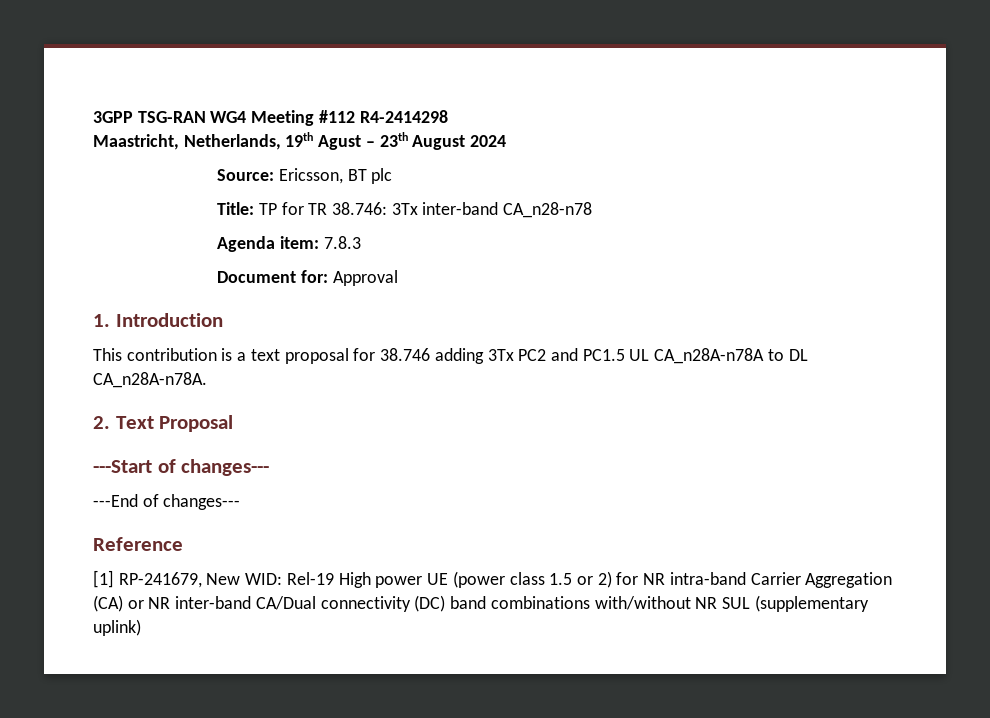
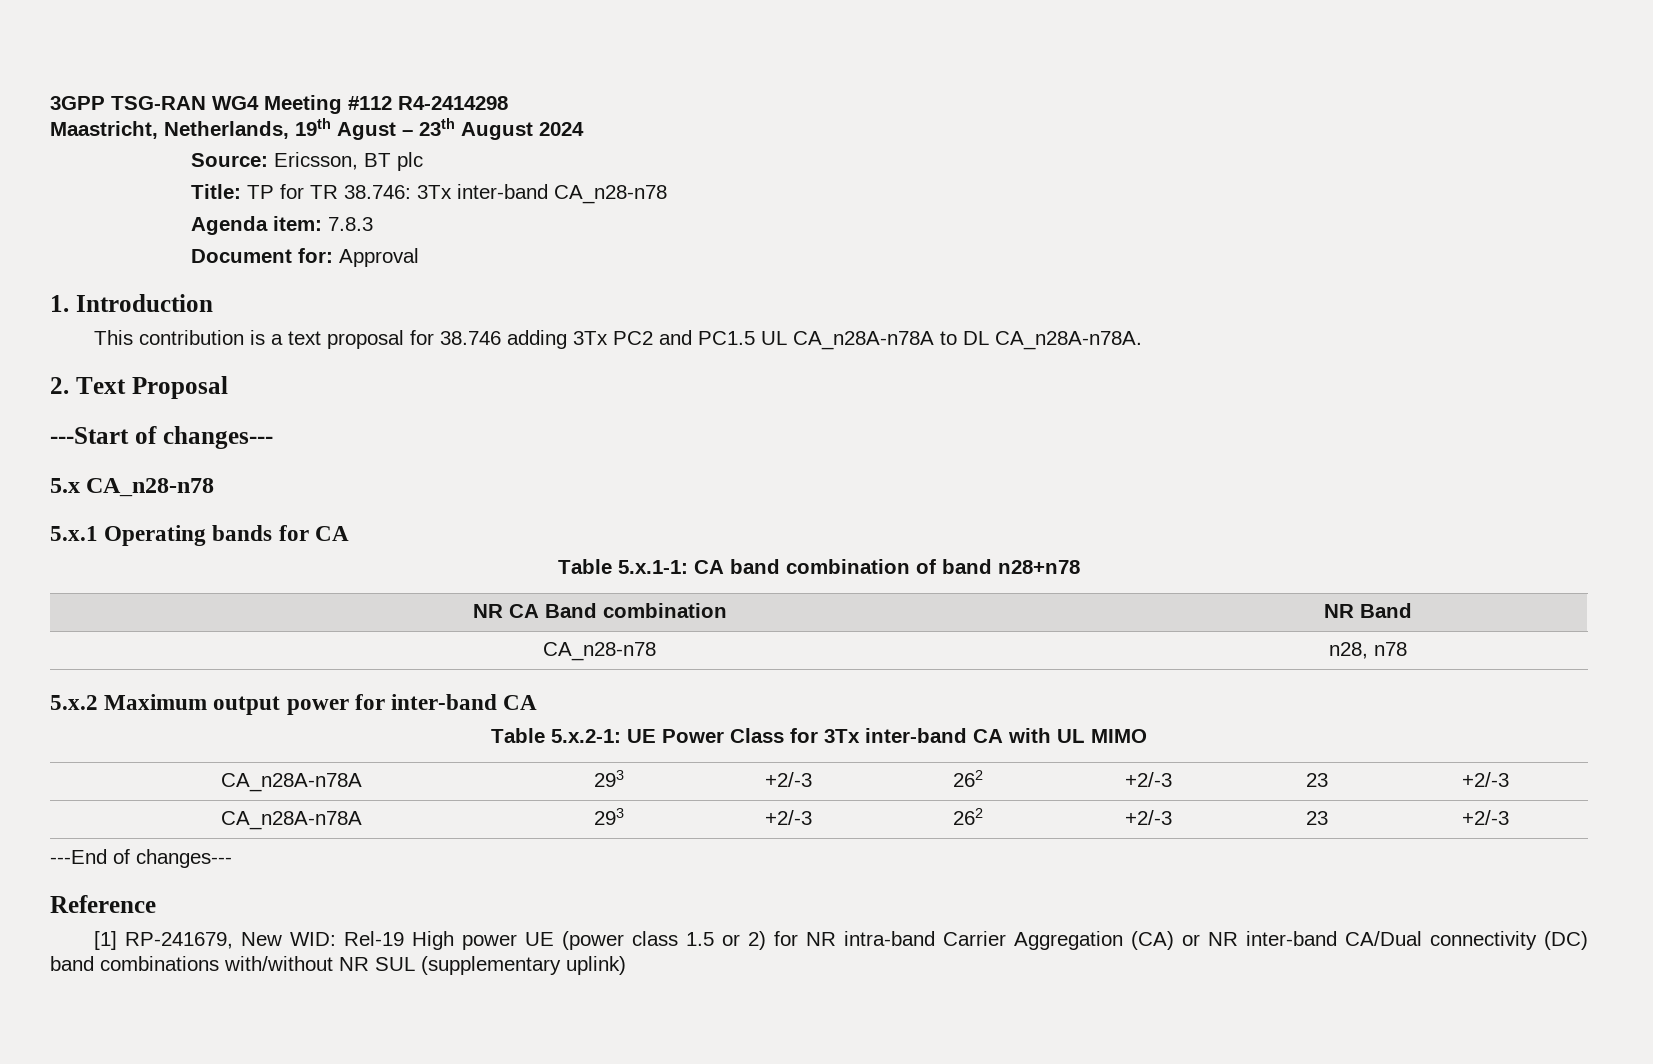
(270, 467) none -> [50,478,215,497] [50,525,349,546] [558,559,1080,574] [472,603,727,618] [1324,603,1412,618] [543,642,656,661] [1329,642,1407,659] [50,694,538,715] [491,728,1147,743] [220,773,362,792] [594,770,624,787] [765,772,812,787] [953,770,983,787] [1124,772,1172,787] [1305,773,1328,787] [1461,772,1509,787] [220,811,362,830] [594,808,624,825] [765,810,812,825] [953,808,983,825] [1124,810,1172,825] [1305,811,1328,825] [1461,810,1509,825] // 5.x CA_n28-n78 // 5.x.1 Operating bands for CA // Table 5.x.1-1: CA band combination of band n28+n78 // NR CA Band combination | NR Band // CA_n28-n78 | n28, n78 // 5.x.2 Maximum output power for inter-band CA // Table 5.x.2-1: UE Power Class for 3Tx inter-band CA with UL MIMO // CA_n28A-n78A | 293 | +2/-3 | 262 | +2/-3 | 23 | +2/-3 // CA_n28A-n78A | 293 | +2/-3 | 262 | +2/-3 | 23 | +2/-3

